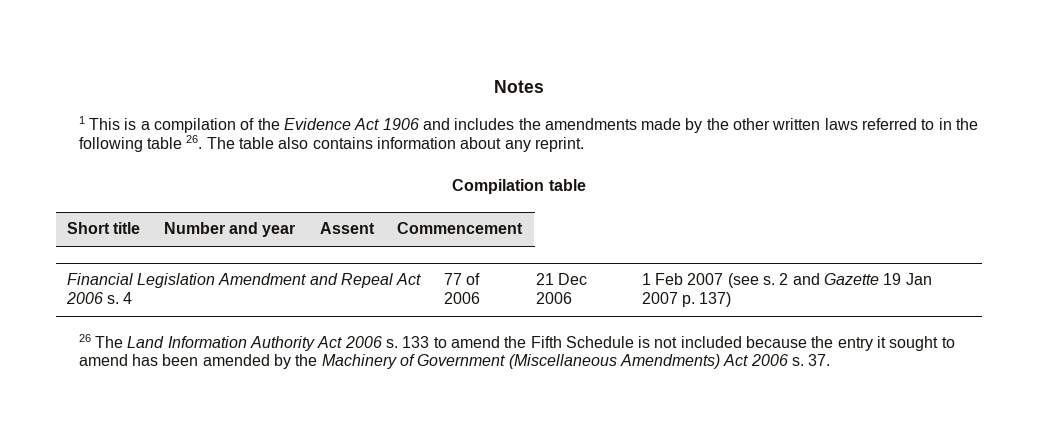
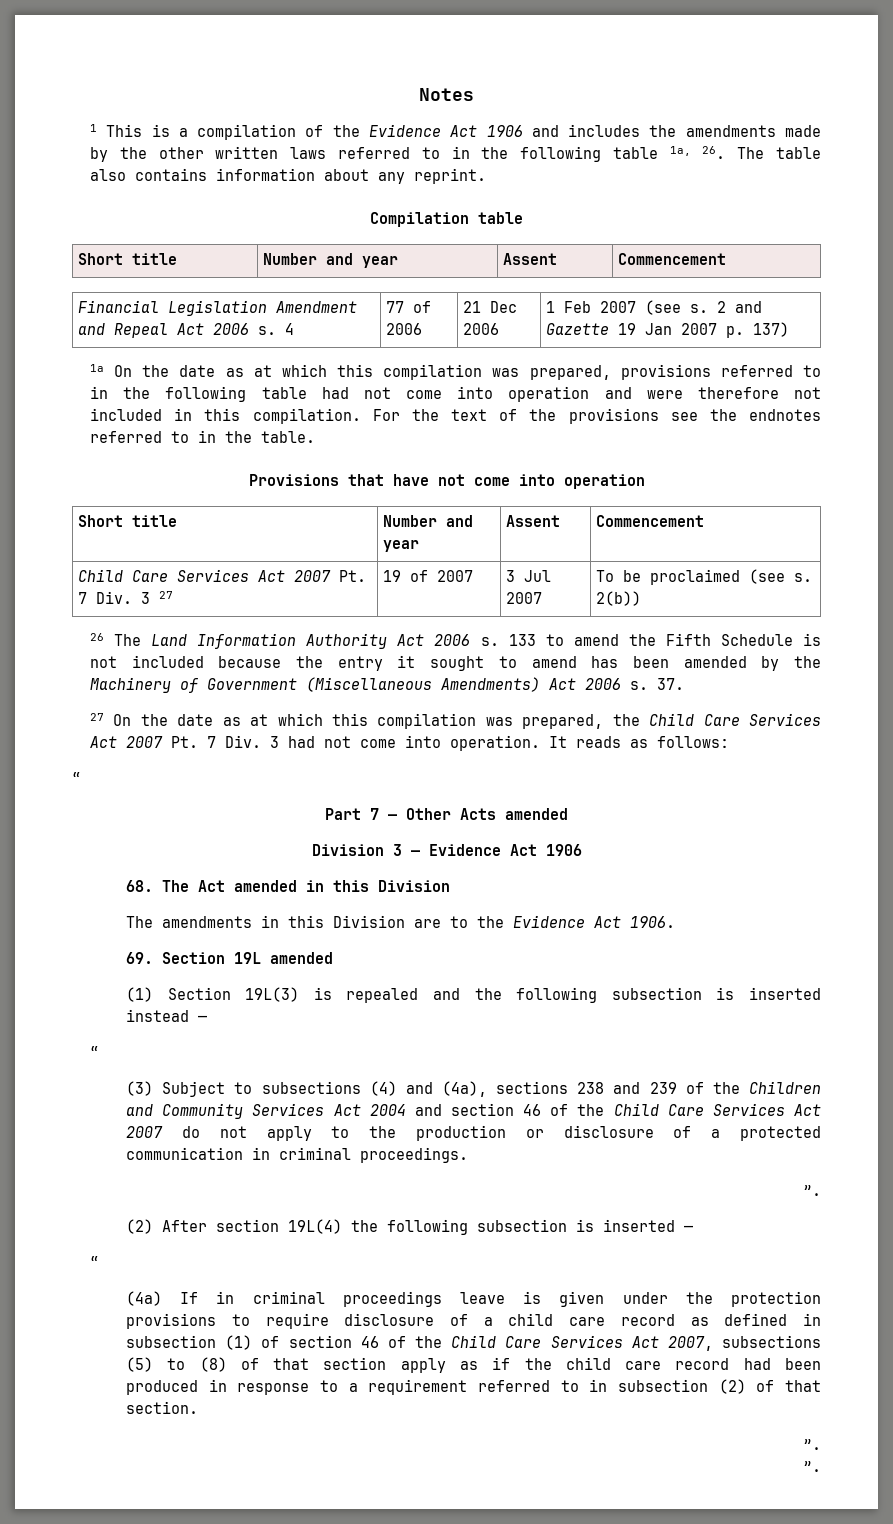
(182, 143) none -> [669,146,691,156] 1a,
(732, 299) none -> [90,364,822,380] [90,386,821,402] [90,408,821,424] [90,430,316,443] [248,474,645,489] [78,515,178,527] [383,515,474,527] [383,540,420,552] [506,515,561,527] [596,515,705,527] [78,569,367,582] [78,591,174,604] [383,570,474,582] [506,570,552,582] [506,592,543,604] [596,569,813,585] [596,591,642,606] // 1a On the date as at which this compilation was prepared, provisions referred to in the following table had not come into operation and were therefore not included in this compilation. For the text of the provisions see the endnotes referred to in the table. // Provisions that have not come into operation // Short title | Number and year | Assent | Commencement // Child Care Services Act 2007 Pt. 7 Div. 3 27 | 19 of 2007 | 3 Jul 2007 | To be proclaimed (see s. 2(b))
(831, 360) none -> [90,713,822,729] [90,735,730,751] [72,772,81,784] [325,808,568,820] [311,844,582,856] [126,880,451,892] [126,915,676,928] [126,952,334,964] [126,987,821,1003] [126,1009,208,1022] [90,1046,100,1058] [126,1081,821,1097] [126,1103,821,1119] [126,1125,821,1141] [126,1147,469,1163] [803,1185,821,1196] [126,1219,694,1235] [90,1256,100,1268] [126,1291,821,1307] [126,1313,821,1329] [126,1335,821,1351] [126,1357,821,1373] [126,1379,822,1395] [126,1401,199,1414] [803,1439,821,1450] [803,1461,821,1472] // 27 On the date as at which this compilation was prepared, the Child Care Services Act 2007 Pt. 7 Div. 3 had not come into operation. It reads as follows: // “ // Part 7 — Other Acts amended // Division 3 — Evidence Act 1906 // 68. The Act amended in this Division // The amendments in this Division are to the Evidence Act 1906. // 69. Section 19L amended // (1) Section 19L(3) is repealed and the following subsection is inserted instead — // “ // (3) Subject to subsections (4) and (4a), sections 238 and 239 of the Children and Community Services Act 2004 and section 46 of the Child Care Services Act 2007 do not apply to the production or disclosure of a protected communication in criminal proceedings. // ”. // (2) After section 19L(4) the following subsection is inserted — // “ // (4a) If in criminal proceedings leave is given under the protection provisions to require disclosure of a child care record as defined in subsection (1) of section 46 of the Child Care Services Act 2007, subsections (5) to (8) of that section apply as if the child care record had been produced in response to a requirement referred to in subsection (2) of that section. // ”. // ”.

